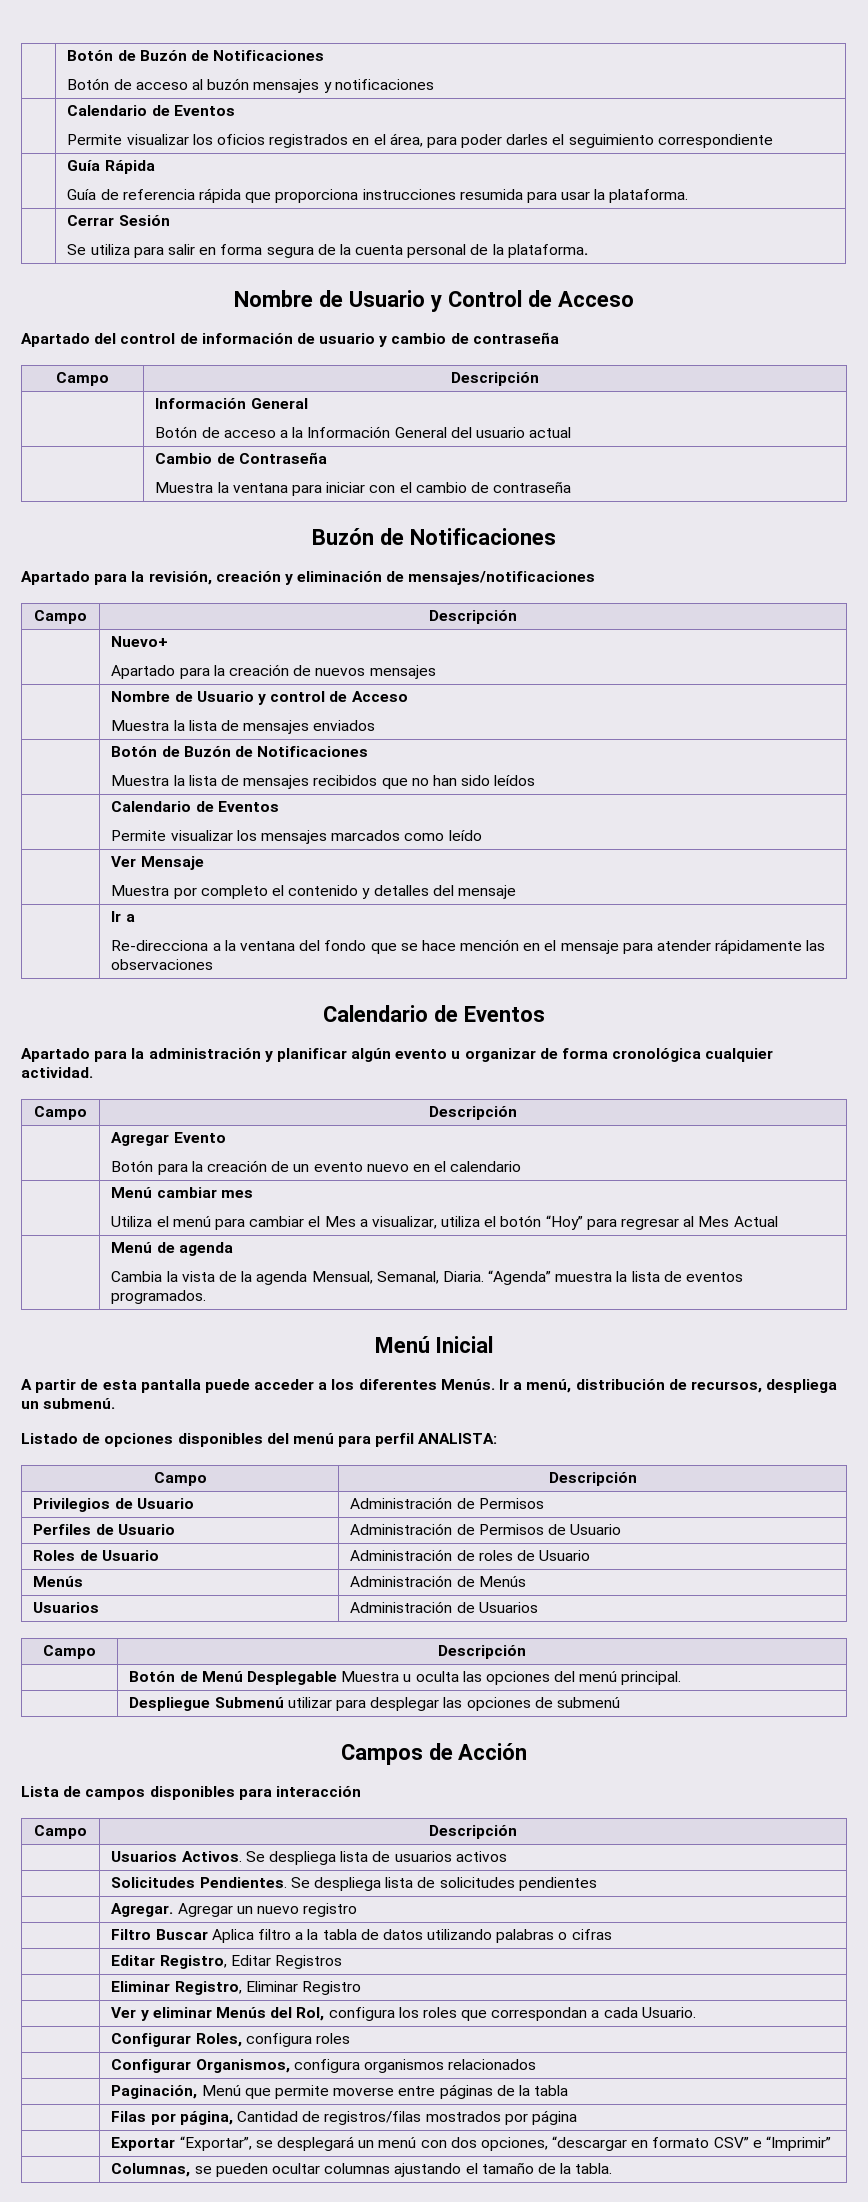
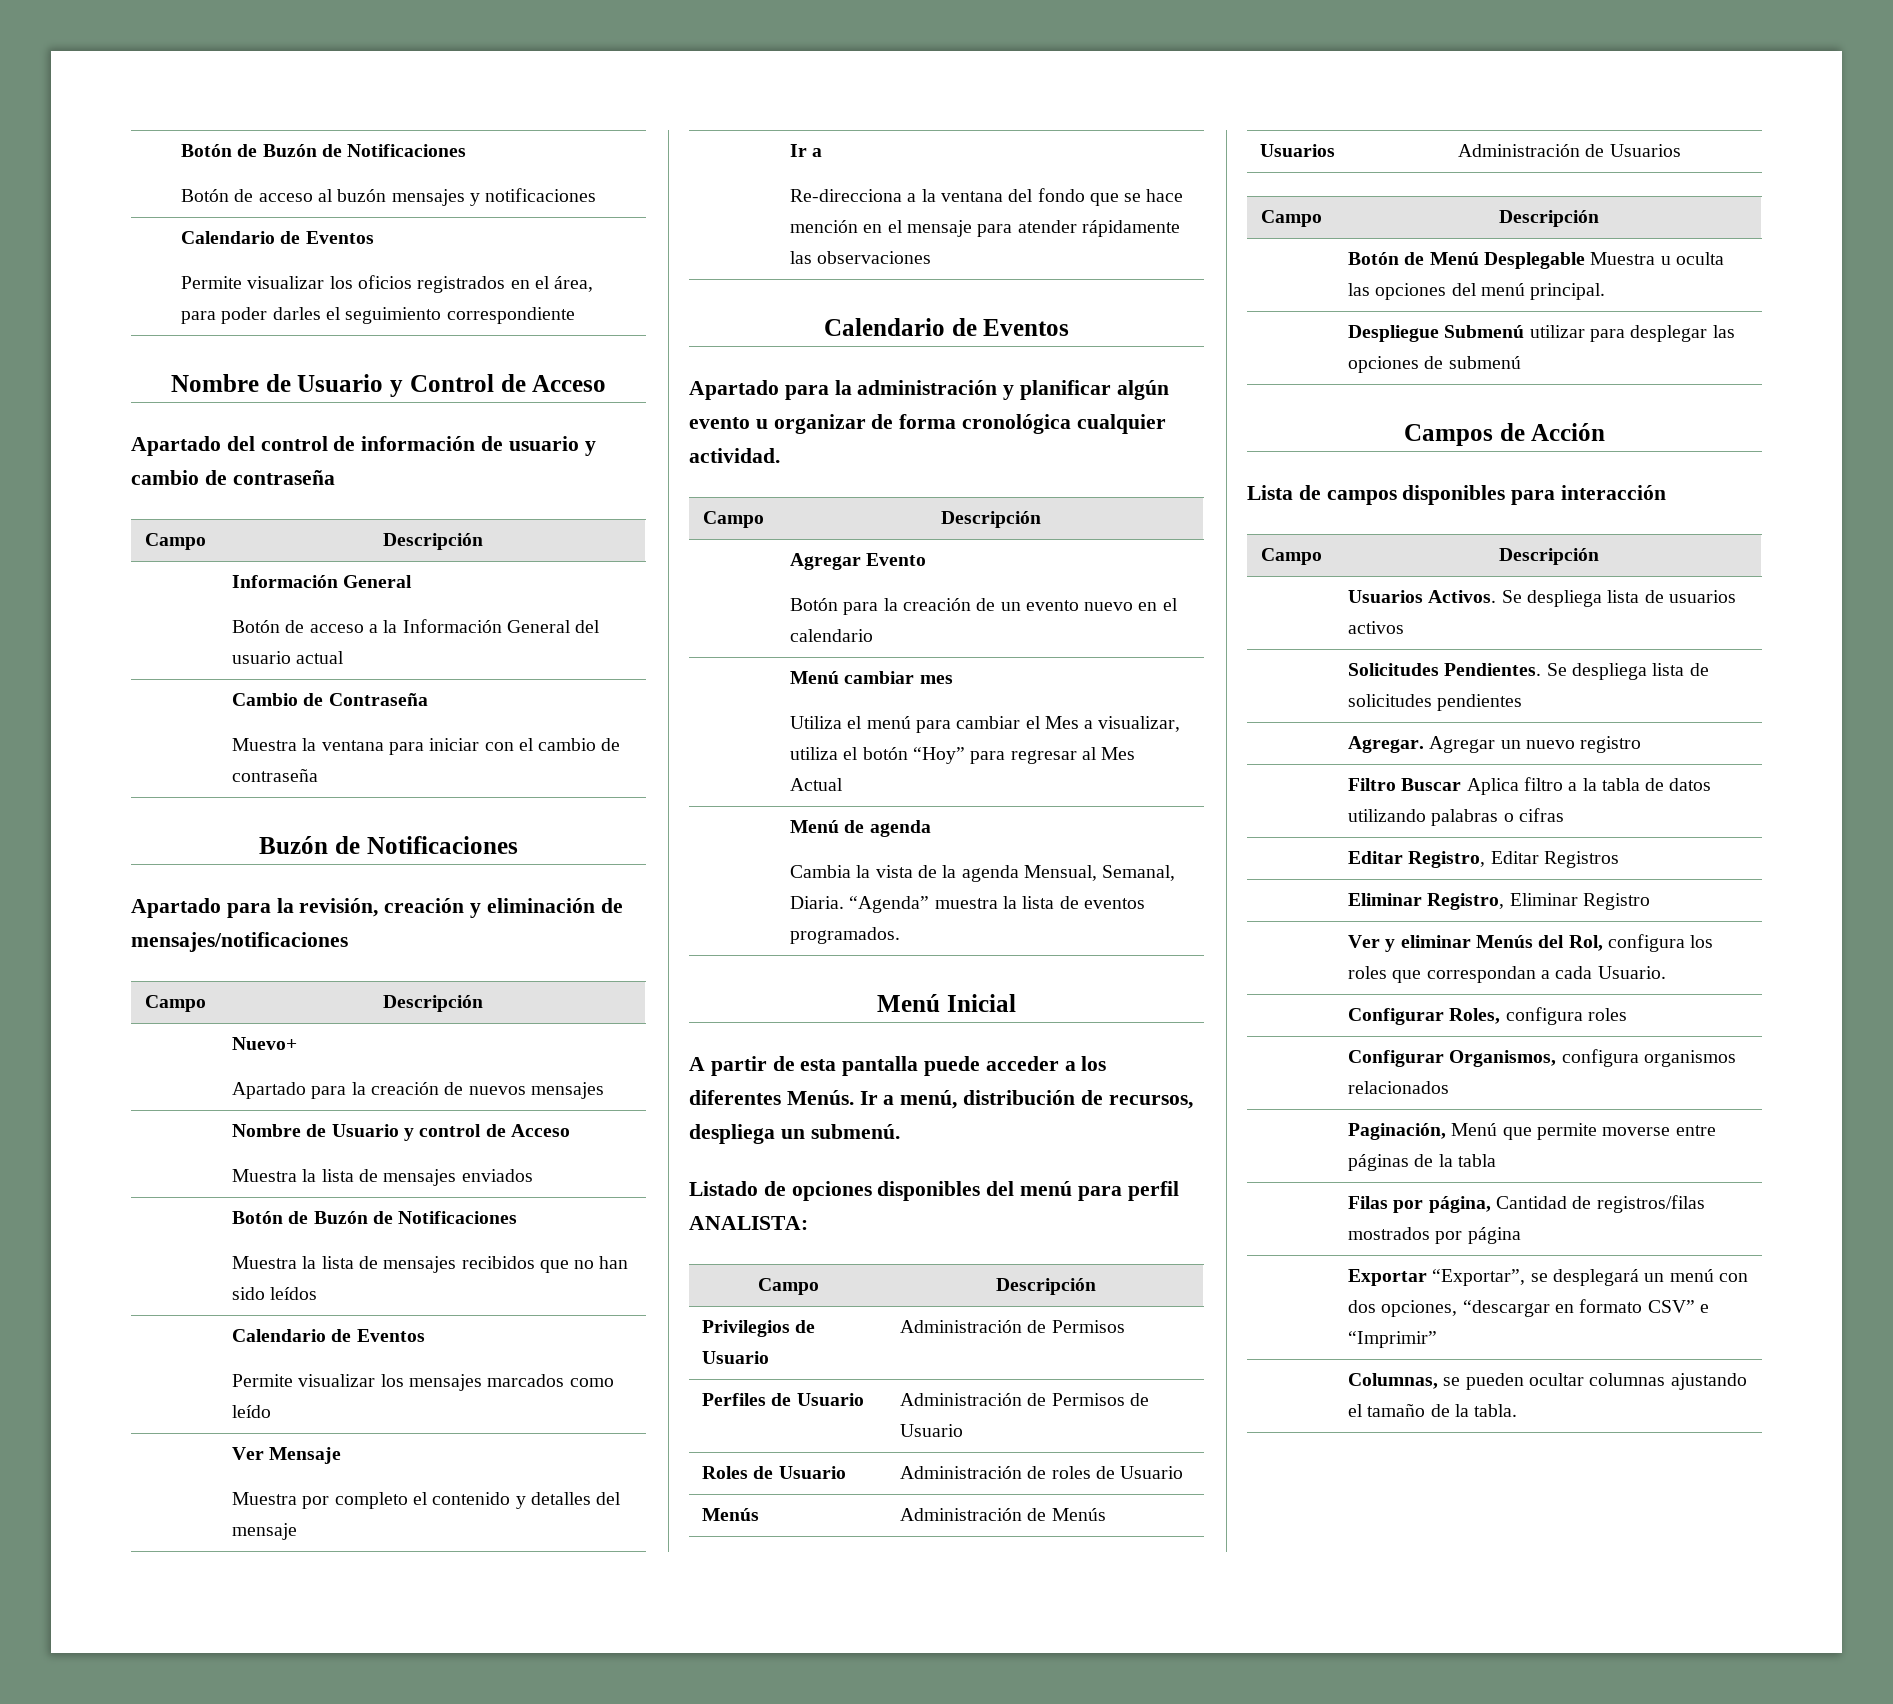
[67,160,155,174] [67,188,689,203] [67,215,170,226] [67,244,588,258] // | Guía Rápida // Guía de referencia rápida que proporciona instrucciones resumida para usar la plataforma. // | Cerrar Sesión // Se utiliza para salir en forma segura de la cuenta personal de la plataforma. -> (575, 315) none

